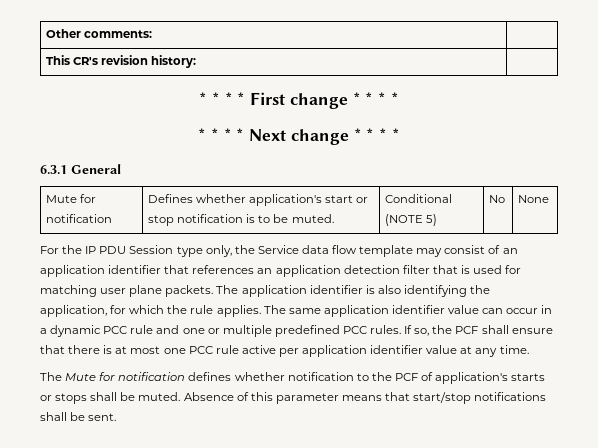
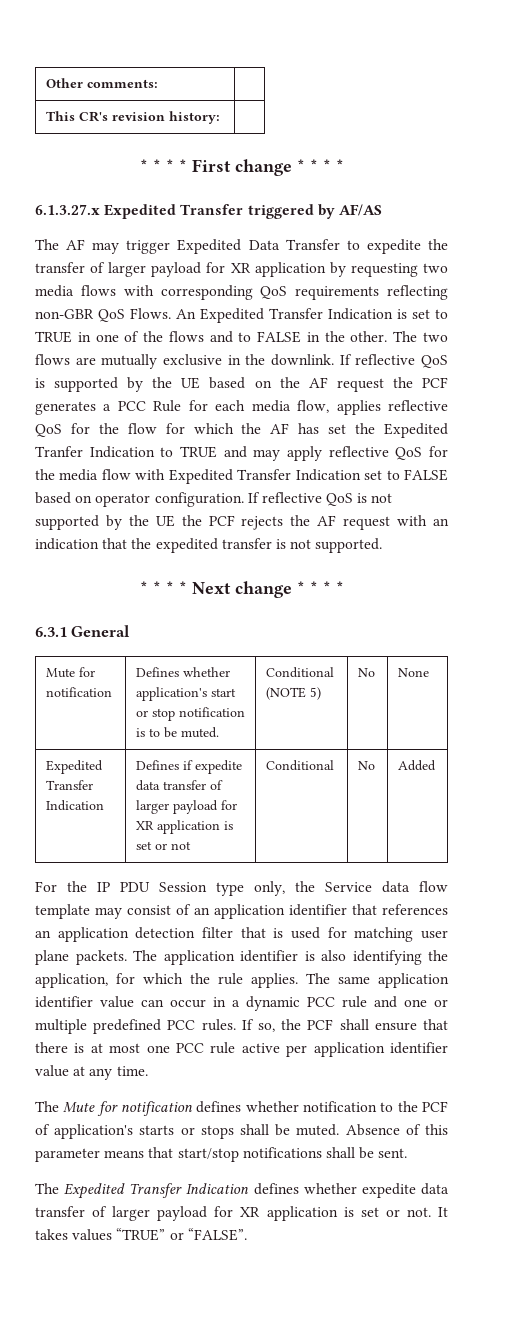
(399, 98) none -> [35,204,382,219] [35,239,448,254] [35,262,448,277] [35,285,448,300] [35,308,448,323] [35,331,449,343] [35,354,449,369] [35,377,448,392] [35,400,449,415] [35,423,448,438] [35,446,448,461] [35,469,449,484] [35,492,393,507] [35,515,450,530] [35,538,383,553] // 6.1.3.27.x Expedited Transfer triggered by AF/AS // The AF may trigger Expedited Data Transfer to expedite the transfer of larger payload for XR application by requesting two media flows with corresponding QoS requirements reflecting non-GBR QoS Flows. An Expedited Transfer Indication is set to TRUE in one of the flows and to FALSE in the other. The two flows are mutually exclusive in the downlink. If reflective QoS is supported by the UE based on the AF request the PCF generates a PCC Rule for each media flow, applies reflective QoS for the flow for which the AF has set the Expedited Tranfer Indication to TRUE and may apply reflective QoS for the media flow with Expedited Transfer Indication set to FALSE based on operator configuration. If reflective QoS is not supported by the UE the PCF rejects the AF request with an indication that the expedited transfer is not supported.
(550, 199) none -> [45,760,103,774] [45,780,93,790] [45,800,104,811] [135,760,242,774] [135,780,223,791] [135,800,237,814] [135,820,233,834] [135,841,191,850] [265,760,334,771] [357,761,375,770] [397,760,436,771] // Expedited Transfer Indication | Defines if expedite data transfer of larger payload for XR application is set or not | Conditional | No | Added
(117, 417) none -> [35,1183,450,1199] [35,1206,448,1221] [35,1228,247,1241] // The Expedited Transfer Indication defines whether expedite data transfer of larger payload for XR application is set or not. It takes values “TRUE” or “FALSE”.

